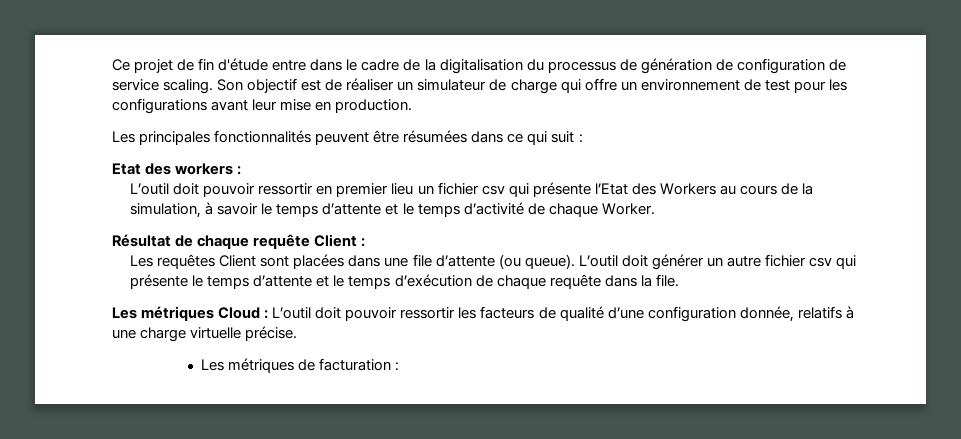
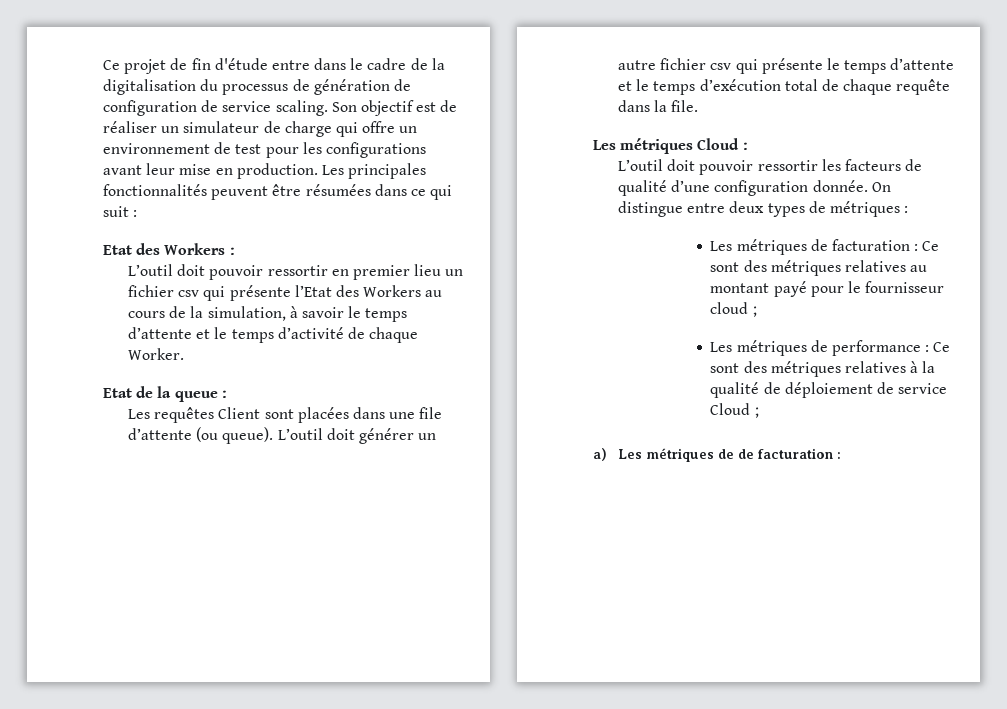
(413, 106) // -> (318, 171) none
[175,163,234,175] workers -> [164,243,226,255] Workers
[112,234,358,249] Résultat de chaque requête Client -> [103,386,218,402] Etat de la queue
(472, 280) none -> [784,79,818,91] total
(269, 314) none -> (748, 146) //
[739,306,854,322] [112,326,298,342] donnée, relatifs à une charge virtuelle précise. -> [812,180,891,192] [618,201,909,217] donnée. On distingue entre deux types de métriques :
(400, 366) none -> [922,241,940,251] [710,260,928,276] [710,281,945,297] [710,302,757,317] [710,340,951,356] [710,361,936,377] [710,382,948,398] [710,403,759,418] [593,448,842,462] Ce sont des métriques relatives au montant payé pour le fournisseur cloud ; // Les métriques de performance : Ce sont des métriques relatives à la qualité de déploiement de service Cloud ; // a) Les métriques de de facturation :

